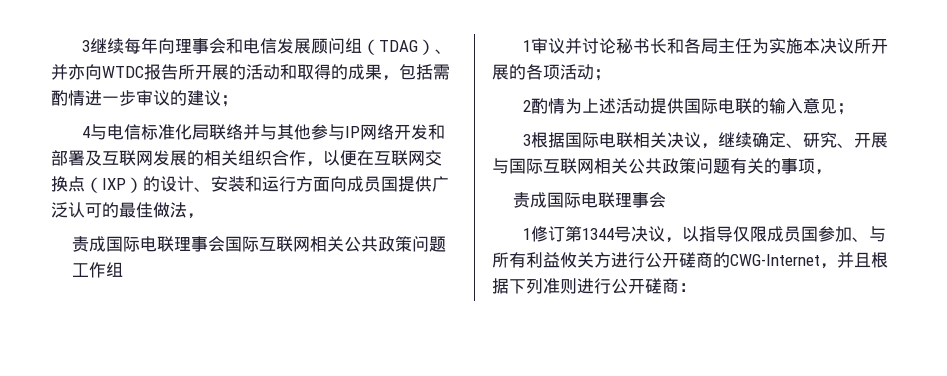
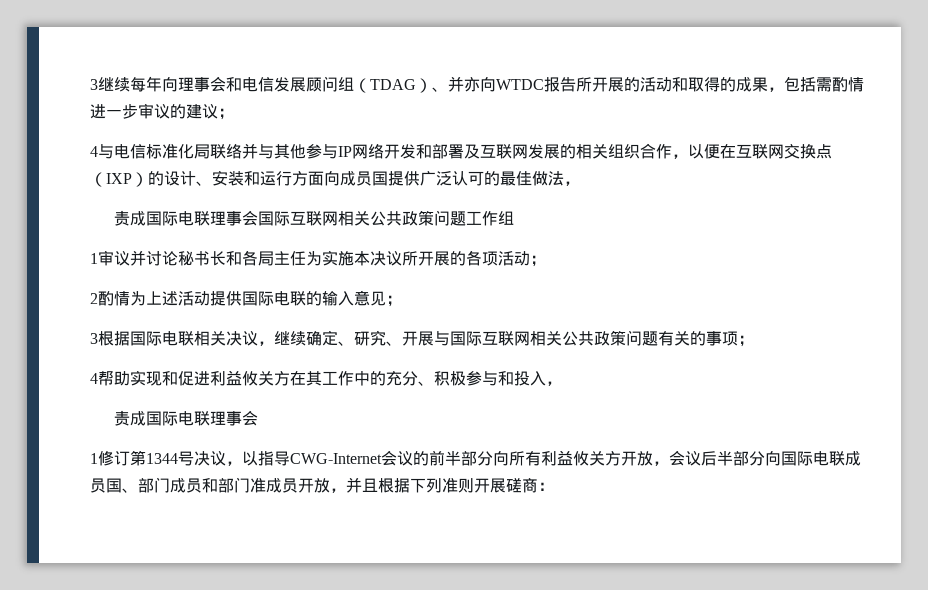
(815, 166) none -> [738,335,754,347] [90,370,546,386] ； // 4帮助实现和促进利益攸关方在其工作中的充分、积极参与和投入
[733,226,887,242] [492,252,820,268] 仅限成员国参加、与所有利益攸关方进行公开磋商的CWG-Internet -> [290,450,861,466] [90,477,330,493] CWG-Internet会议的前半部分向所有利益攸关方开放，会议后半部分向国际电联成员国、部门成员和部门准成员开放
[577,278,645,294] 进行公开 -> [474,478,506,493] 开展

